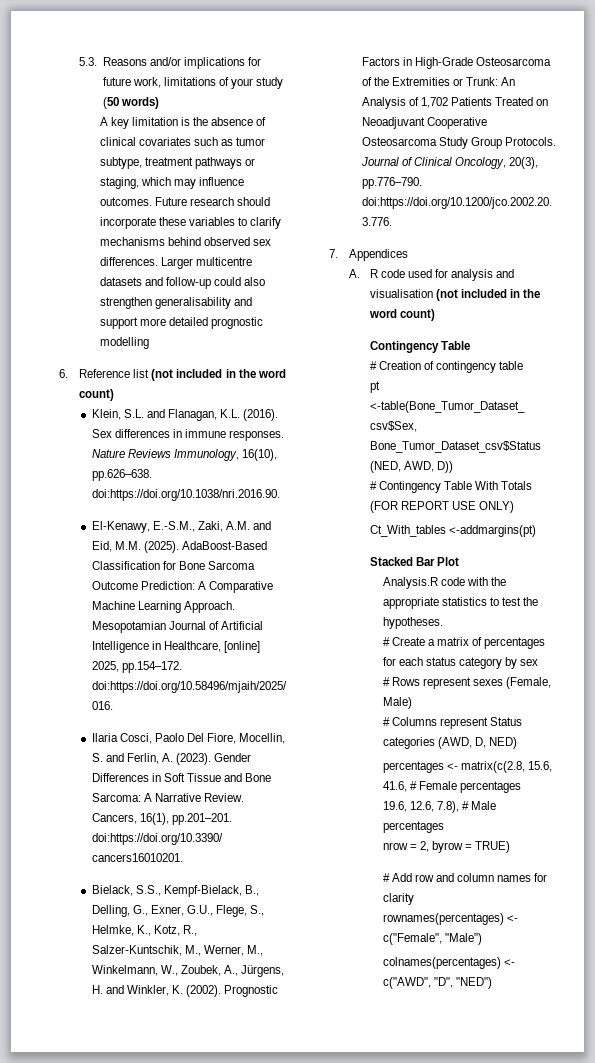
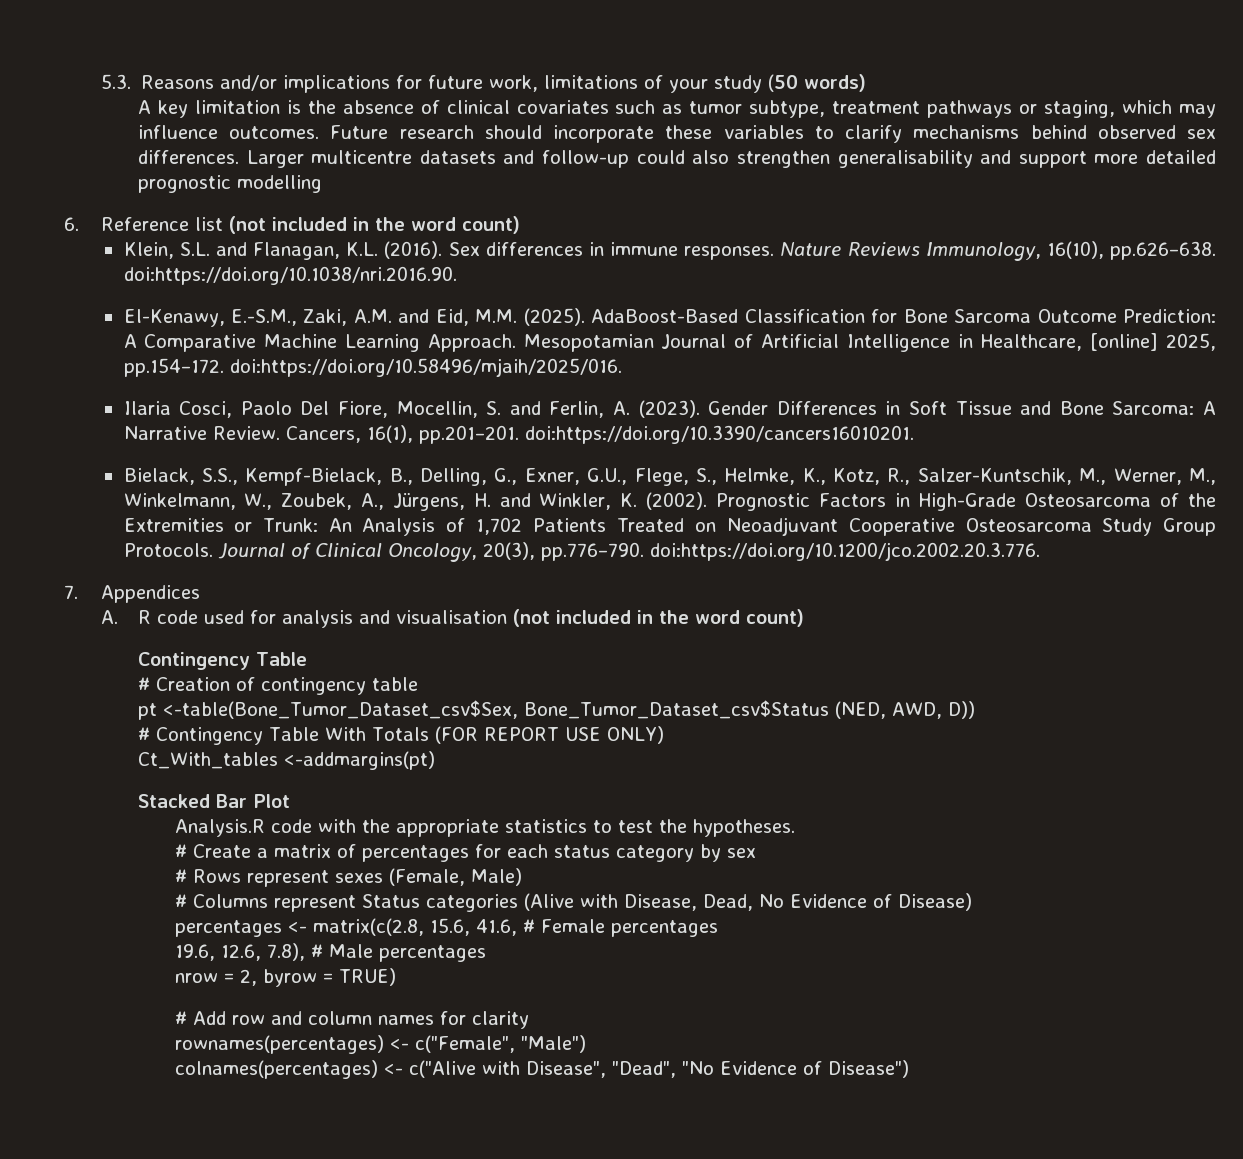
[437,737,518,749] (AWD, D, NED) -> [523,893,972,911] (Alive with Disease, Dead, No Evidence of Disease)
[382,977,492,989] c("AWD", "D", "NED") -> [408,1060,909,1078] c("Alive with Disease", "Dead", "No Evidence of Disease")

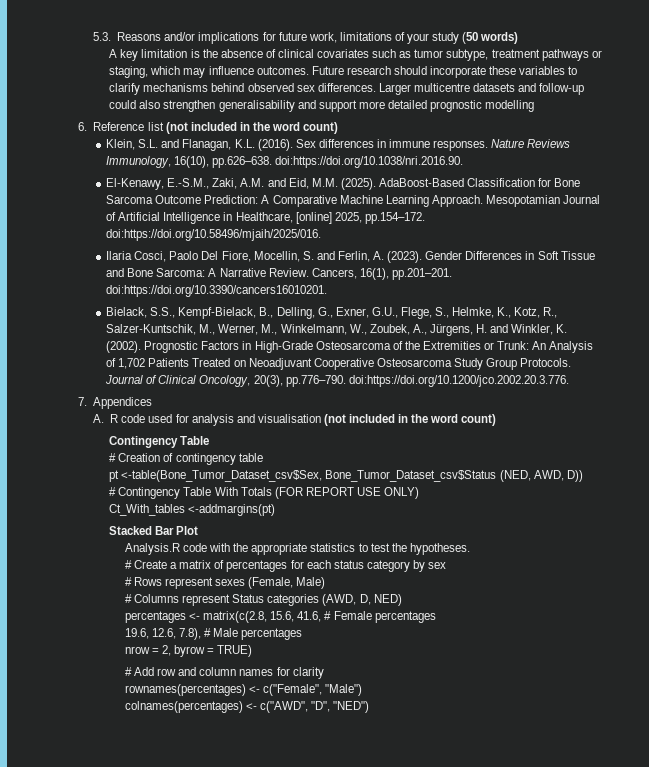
[523,893,972,911] (Alive with Disease, Dead, No Evidence of Disease) -> [322,594,402,606] (AWD, D, NED)
[408,1060,909,1078] c("Alive with Disease", "Dead", "No Evidence of Disease") -> [260,701,370,713] c("AWD", "D", "NED")

